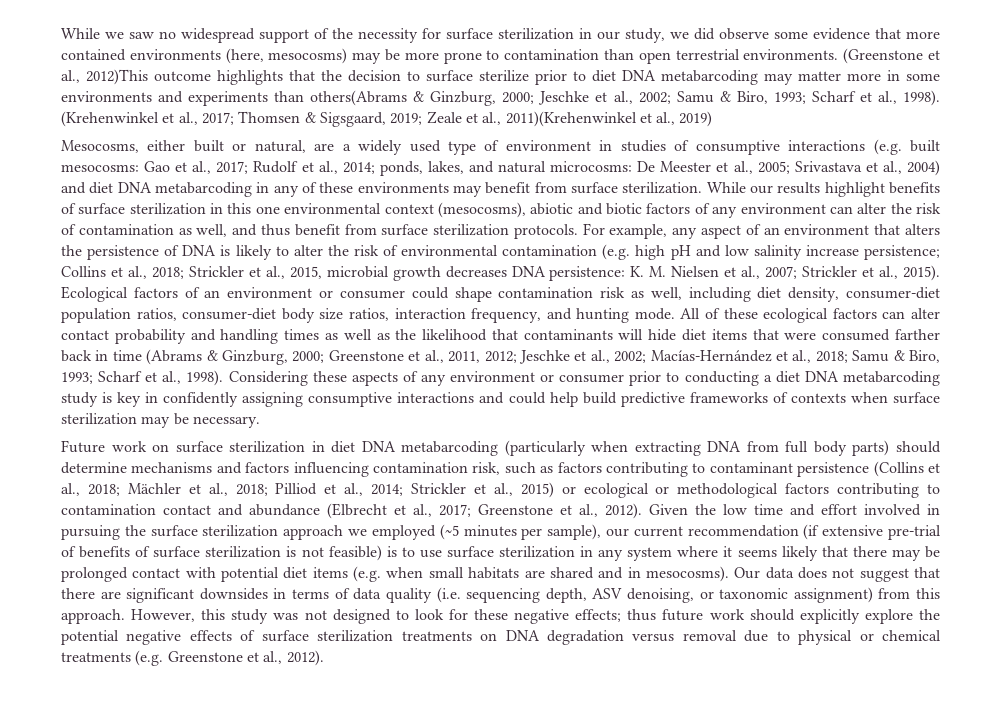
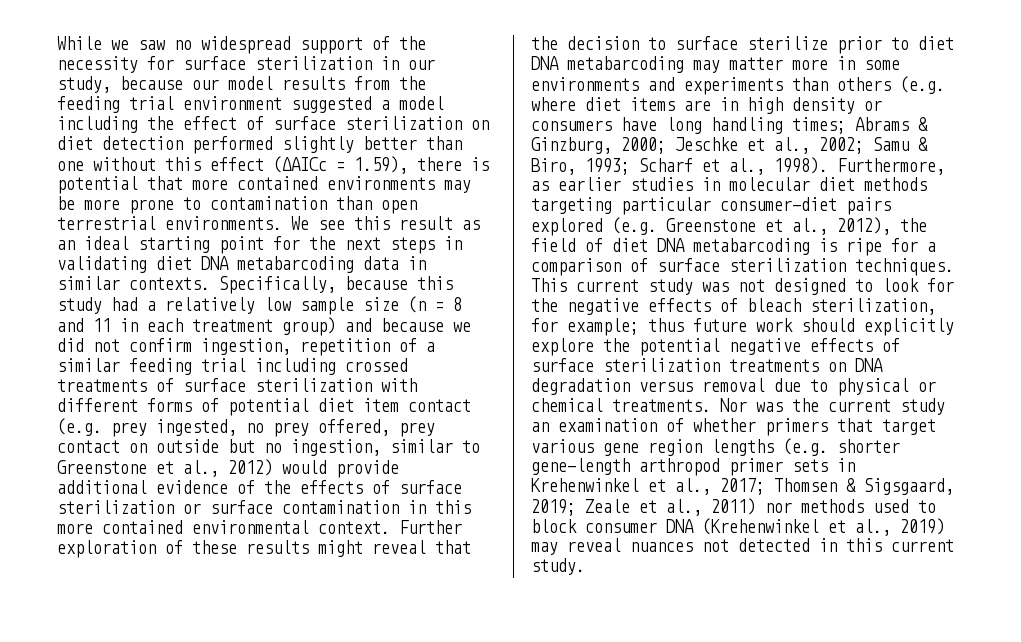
[670,28,870,40] we did observe some evidence -> [120,76,426,90] [57,96,444,113] [57,116,489,133] [57,136,462,154] [57,156,489,174] [57,176,138,194] because our model results from the feeding trial environment suggested a model including the effect of surface sterilization on diet detection performed slightly better than one without this effect (ΔAICc = 1.59), there is potential
[225,48,348,64] (here, mesocosms) -> (435, 183) none
[843,48,940,64] [61,69,283,85] (Greenstone et al., 2012)This outcome highlights -> [291,216,480,230] [57,236,462,254] [57,256,426,273] [57,276,453,294] [57,296,462,315] [57,317,471,336] [57,338,435,356] [57,358,408,375] [57,378,417,392] [57,398,471,416] [57,418,435,437] [57,439,480,456] [57,459,399,478] [57,480,462,494] [57,500,471,514] [57,520,462,534] [57,540,426,558] We see this result as an ideal starting point for the next steps in validating diet DNA metabarcoding data in similar contexts. Specifically, because this study had a relatively low sample size (n = 8 and 11 in each treatment group) and because we did not confirm ingestion, repetition of a similar feeding trial including crossed treatments of surface sterilization with different forms of potential diet item contact (e.g. prey ingested, no prey offered, prey contact on outside but no ingestion, similar to Greenstone et al., 2012) would provide additional evidence of the effects of surface sterilization or surface contamination in this more contained environmental context. Further exploration of these results might reveal
[310,90,408,106] others(Abrams -> [837,76,945,94] [531,97,882,114] [531,117,909,134] others (e.g. where diet items are in high density or consumers have long handling times; Abrams
[61,111,713,127] [61,139,941,155] [61,160,941,176] [61,182,941,197] [61,202,941,218] [61,223,940,239] [61,244,941,260] [61,265,941,281] [61,286,940,302] [61,308,941,323] [61,329,940,344] [61,349,940,365] [61,370,941,386] [61,392,940,407] [61,413,260,428] [61,440,941,456] [61,461,940,477] [61,482,940,498] [61,503,940,519] [61,524,941,540] [61,545,940,561] [61,566,941,582] [61,587,940,603] [61,609,226,624] (Krehenwinkel et al., 2017; Thomsen & Sigsgaard, 2019; Zeale et al., 2011)(Krehenwinkel et al., 2019) // Mesocosms, either built or natural, are a widely used type of environment in studies of consumptive interactions (e.g. built mesocosms: Gao et al., 2017; Rudolf et al., 2014; ponds, lakes, and natural microcosms: De Meester et al., 2005; Srivastava et al., 2004) and diet DNA metabarcoding in any of these environments may benefit from surface sterilization. While our results highlight benefits of surface sterilization in this one environmental context (mesocosms), abiotic and biotic factors of any environment can alter the risk of contamination as well, and thus benefit from surface sterilization protocols. For example, any aspect of an environment that alters the persistence of DNA is likely to alter the risk of environmental contamination (e.g. high pH and low salinity increase persistence; Collins et al., 2018; Strickler et al., 2015, microbial growth decreases DNA persistence: K. M. Nielsen et al., 2007; Strickler et al., 2015). Ecological factors of an environment or consumer could shape contamination risk as well, including diet density, consumer-diet population ratios, consumer-diet body size ratios, interaction frequency, and hunting mode. All of these ecological factors can alter contact probability and handling times as well as the likelihood that contaminants will hide diet items that were consumed farther back in time (Abrams & Ginzburg, 2000; Greenstone et al., 2011, 2012; Jeschke et al., 2002; Macías-Hernández et al., 2018; Samu & Biro, 1993; Scharf et al., 1998). Considering these aspects of any environment or consumer prior to conducting a diet DNA metabarcoding study is key in confidently assigning consumptive interactions and could help build predictive frameworks of contexts when surface sterilization may be necessary. // Future work on surface sterilization in diet DNA metabarcoding (particularly when extracting DNA from full body parts) should determine mechanisms and factors influencing contamination risk, such as factors contributing to contaminant persistence (Collins et al., 2018; Mächler et al., 2018; Pilliod et al., 2014; Strickler et al., 2015) or ecological or methodological factors contributing to contamination contact and abundance (Elbrecht et al., 2017; Greenstone et al., 2012). Given the low time and effort involved in pursuing the surface sterilization approach we employed (~5 minutes per sample), our current recommendation (if extensive pre-trial of benefits of surface sterilization is not feasible) is to use surface sterilization in any system where it seems likely that there may be prolonged contact with potential diet items (e.g. when small habitats are shared and in mesocosms). Our data does not suggest that there are significant downsides in terms of data quality (i.e. sequencing depth, ASV denoising, or taxonomic assignment) from this approach. However, this -> [837,158,945,175] [531,177,927,191] [531,197,891,215] [531,217,927,236] [531,238,936,256] [531,258,954,276] [531,278,639,292] Furthermore, as earlier studies in molecular diet methods targeting particular consumer-diet pairs explored (e.g. Greenstone et al., 2012), the field of diet DNA metabarcoding is ripe for a comparison of surface sterilization techniques. This current
[474,609,622,624] these negative effects; -> [531,298,936,315] [531,318,639,336] the negative effects of bleach sterilization, for example;
[61,650,324,666] treatments (e.g. Greenstone et al., 2012). -> [612,398,945,415] [531,418,936,436] [531,438,900,456] [531,458,855,476] [531,478,954,495] [531,498,936,516] [531,518,945,536] [531,538,954,555] [531,558,585,575] treatments. Nor was the current study an examination of whether primers that target various gene region lengths (e.g. shorter gene-length arthropod primer sets in Krehenwinkel et al., 2017; Thomsen & Sigsgaard, 2019; Zeale et al., 2011) nor methods used to block consumer DNA (Krehenwinkel et al., 2019) may reveal nuances not detected in this current study.

